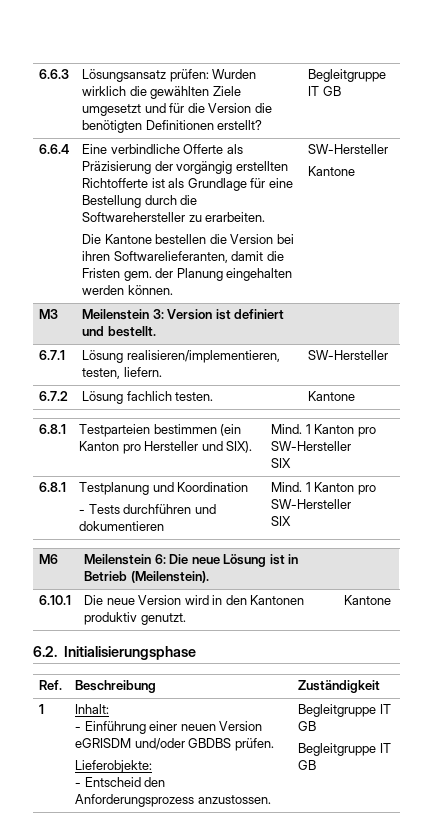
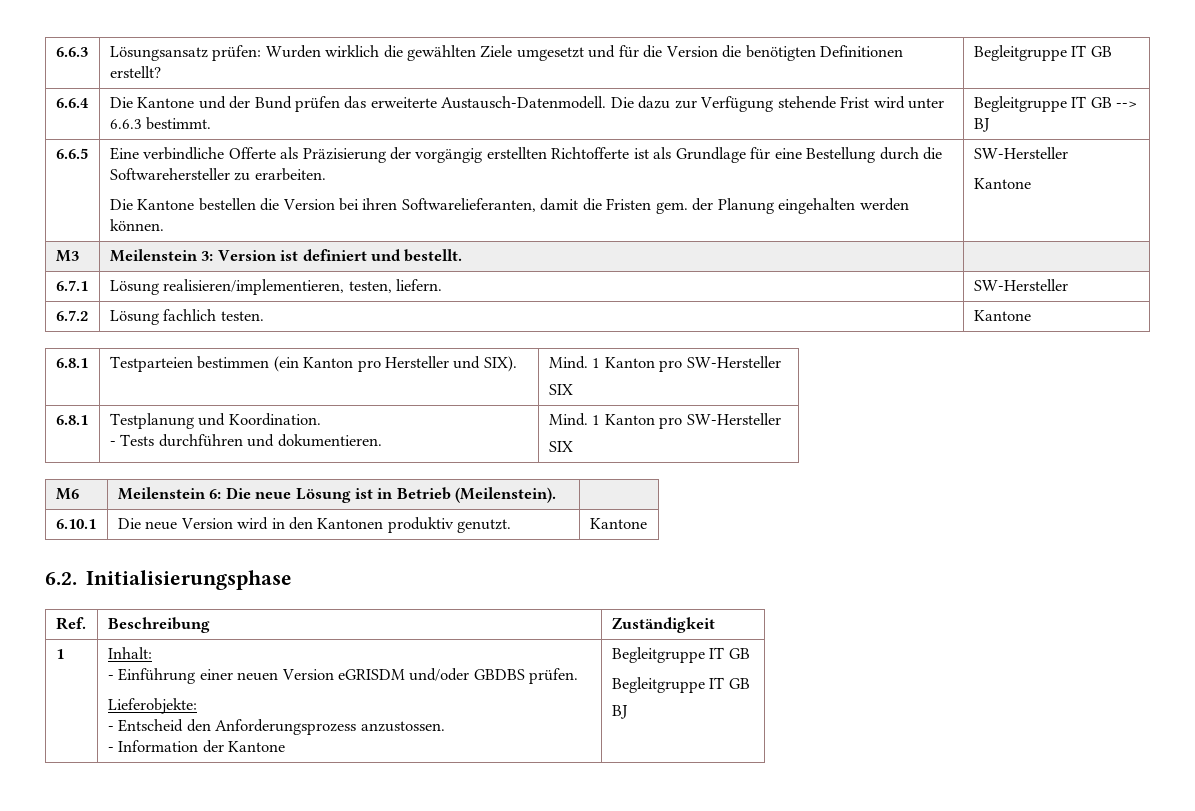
(70, 149) none -> [109,96,945,112] [109,117,212,130] [973,96,1138,112] [973,118,990,132] [55,148,88,159] | Die Kantone und der Bund prüfen das erweiterte Austausch-Datenmodell. Die dazu zur Verfügung stehende Frist wird unter 6.6.3 bestimmt. | Begleitgruppe IT GB --> BJ // 6.6.5
[177,482,249,492] Koordination -> [228,413,321,426] Koordination.
[79,521,165,531] dokumentieren -> [277,434,382,447] dokumentieren.
(271, 799) none -> [107,740,286,753] // - Information der Kantone
(317, 765) none -> [611,705,628,719] // BJ

